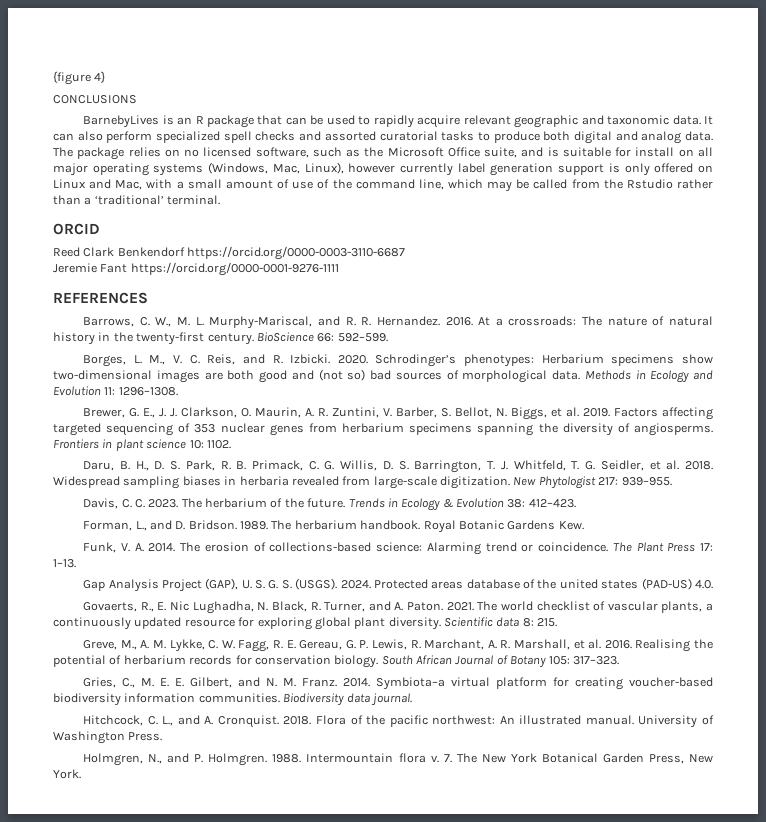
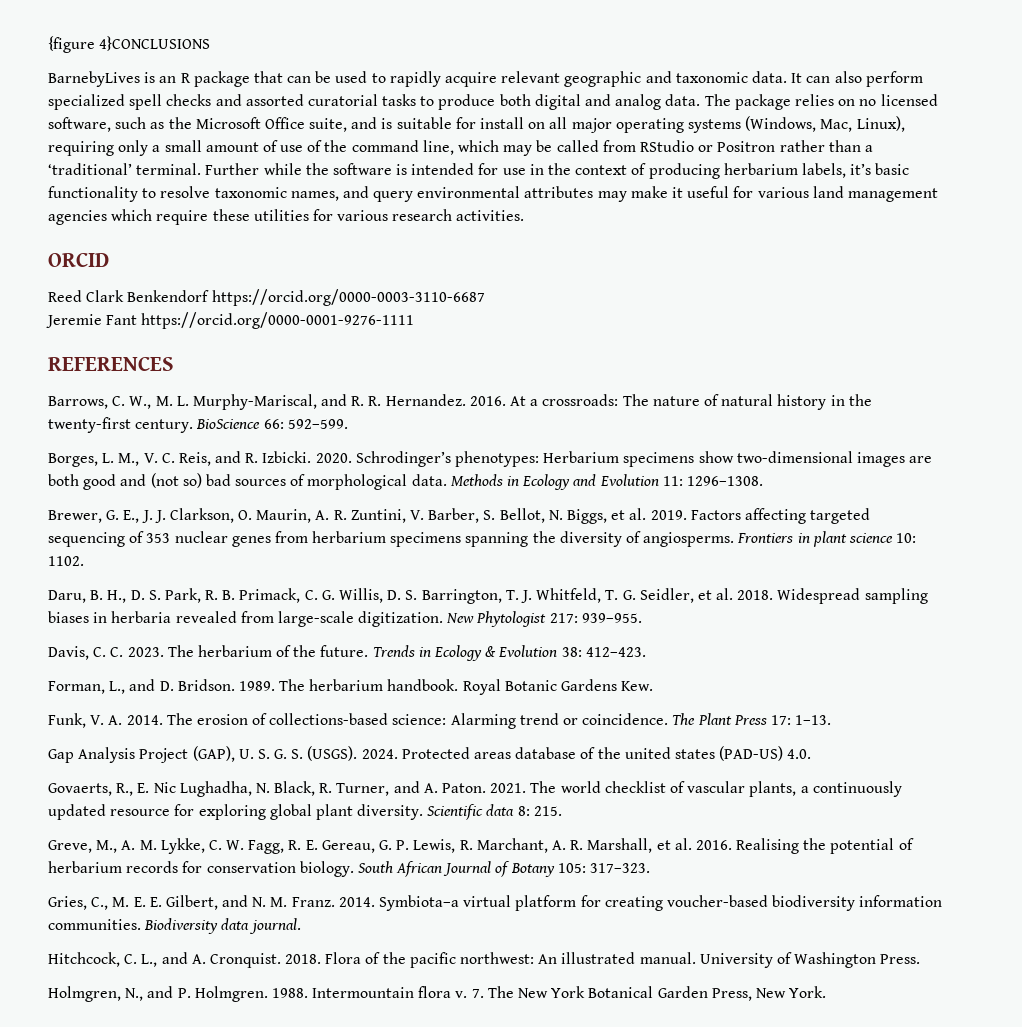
[94,71,106,83] [53,95,137,104] 4} // CONCLUSIONS -> [99,36,211,51] 4}CONCLUSIONS
[348,163,713,176] [53,179,173,190] however currently label generation support is only offered on Linux and Mac, with -> [48,140,149,156] requiring only
[603,179,673,189] the Rstudio -> [639,140,776,152] RStudio or Positron
(221, 200) none -> [205,163,910,179] [48,186,938,202] [48,209,525,225] Further while the software is intended for use in the context of producing herbarium labels, it’s basic functionality to resolve taxonomic names, and query environmental attributes may make it useful for various land management agencies which require these utilities for various research activities.

